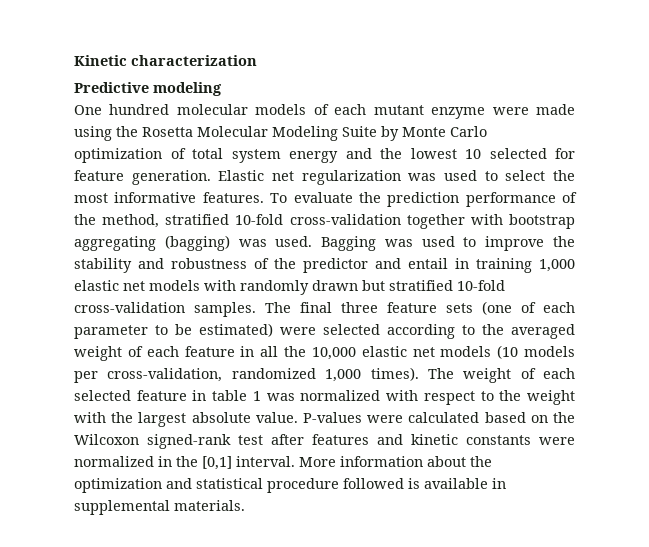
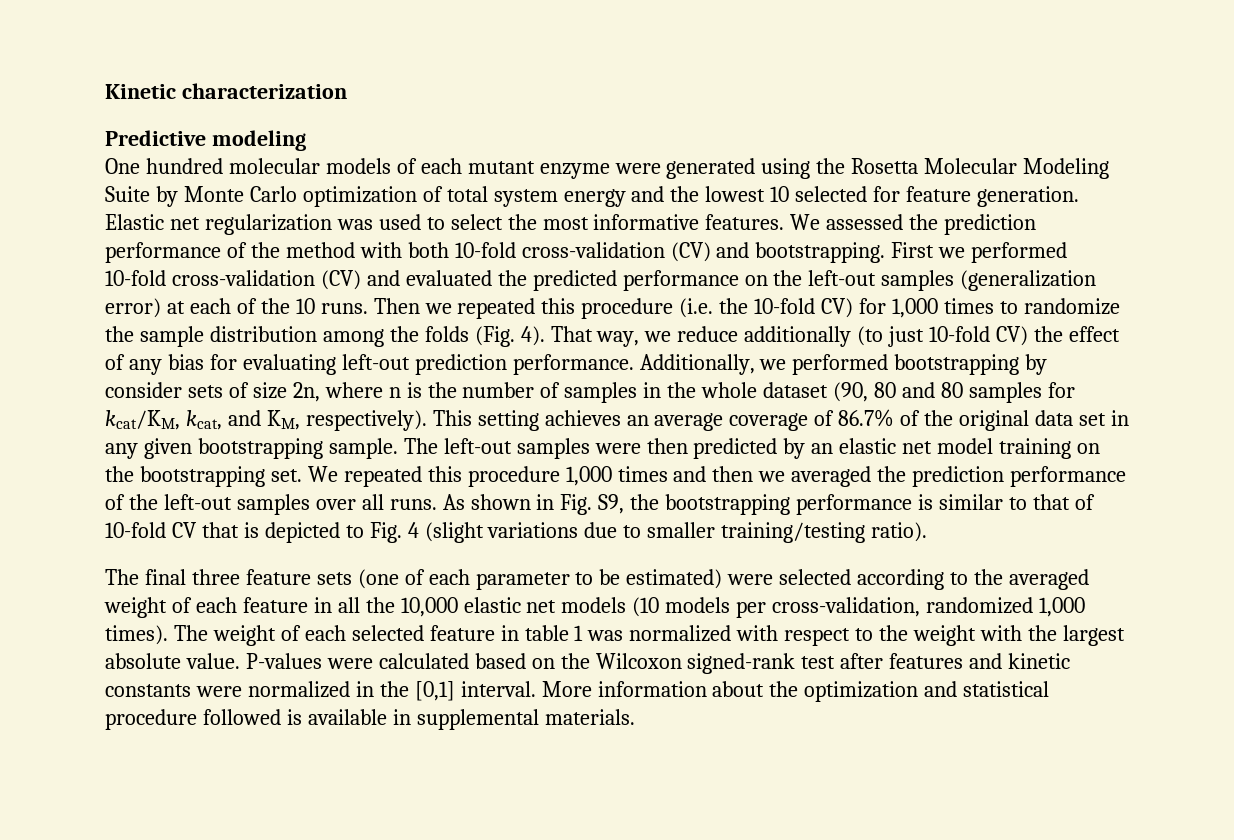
[536,104,575,115] made -> [666,158,756,179] generated
[270,192,577,207] [74,214,575,229] [74,235,575,251] [74,258,575,273] [74,280,505,295] [74,302,256,317] To evaluate the prediction performance of the method, stratified 10-fold cross-validation together with bootstrap aggregating (bagging) was used. Bagging was used to improve the stability and robustness of the predictor and entail in training 1,000 elastic net models with randomly drawn but stratified 10-fold cross-validation samples. -> [790,214,1037,235] [105,242,1068,263] [105,270,1097,291] [105,298,1120,319] [105,326,1120,347] [105,354,1048,375] [105,382,1075,403] [105,409,1129,431] [105,438,1101,459] [105,466,1127,487] [105,494,1095,515] [105,522,928,543] We assessed the prediction performance of the method with both 10-fold cross-validation (CV) and bootstrapping. First we performed 10-fold cross-validation (CV) and evaluated the predicted performance on the left-out samples (generalization error) at each of the 10 runs. Then we repeated this procedure (i.e. the 10-fold CV) for 1,000 times to randomize the sample distribution among the folds (Fig. 4). That way, we reduce additionally (to just 10-fold CV) the effect of any bias for evaluating left-out prediction performance. Additionally, we performed bootstrapping by consider sets of size 2n, where n is the number of samples in the whole dataset (90, 80 and 80 samples for kcat/KM, kcat, and KM, respectively). This setting achieves an average coverage of 86.7% of the original data set in any given bootstrapping sample. The left-out samples were then predicted by an elastic net model training on the bootstrapping set. We repeated this procedure 1,000 times and then we averaged the prediction performance of the left-out samples over all runs. As shown in Fig. S9, the bootstrapping performance is similar to that of 10-fold CV that is depicted to Fig. 4 (slight variations due to smaller training/testing ratio). //

